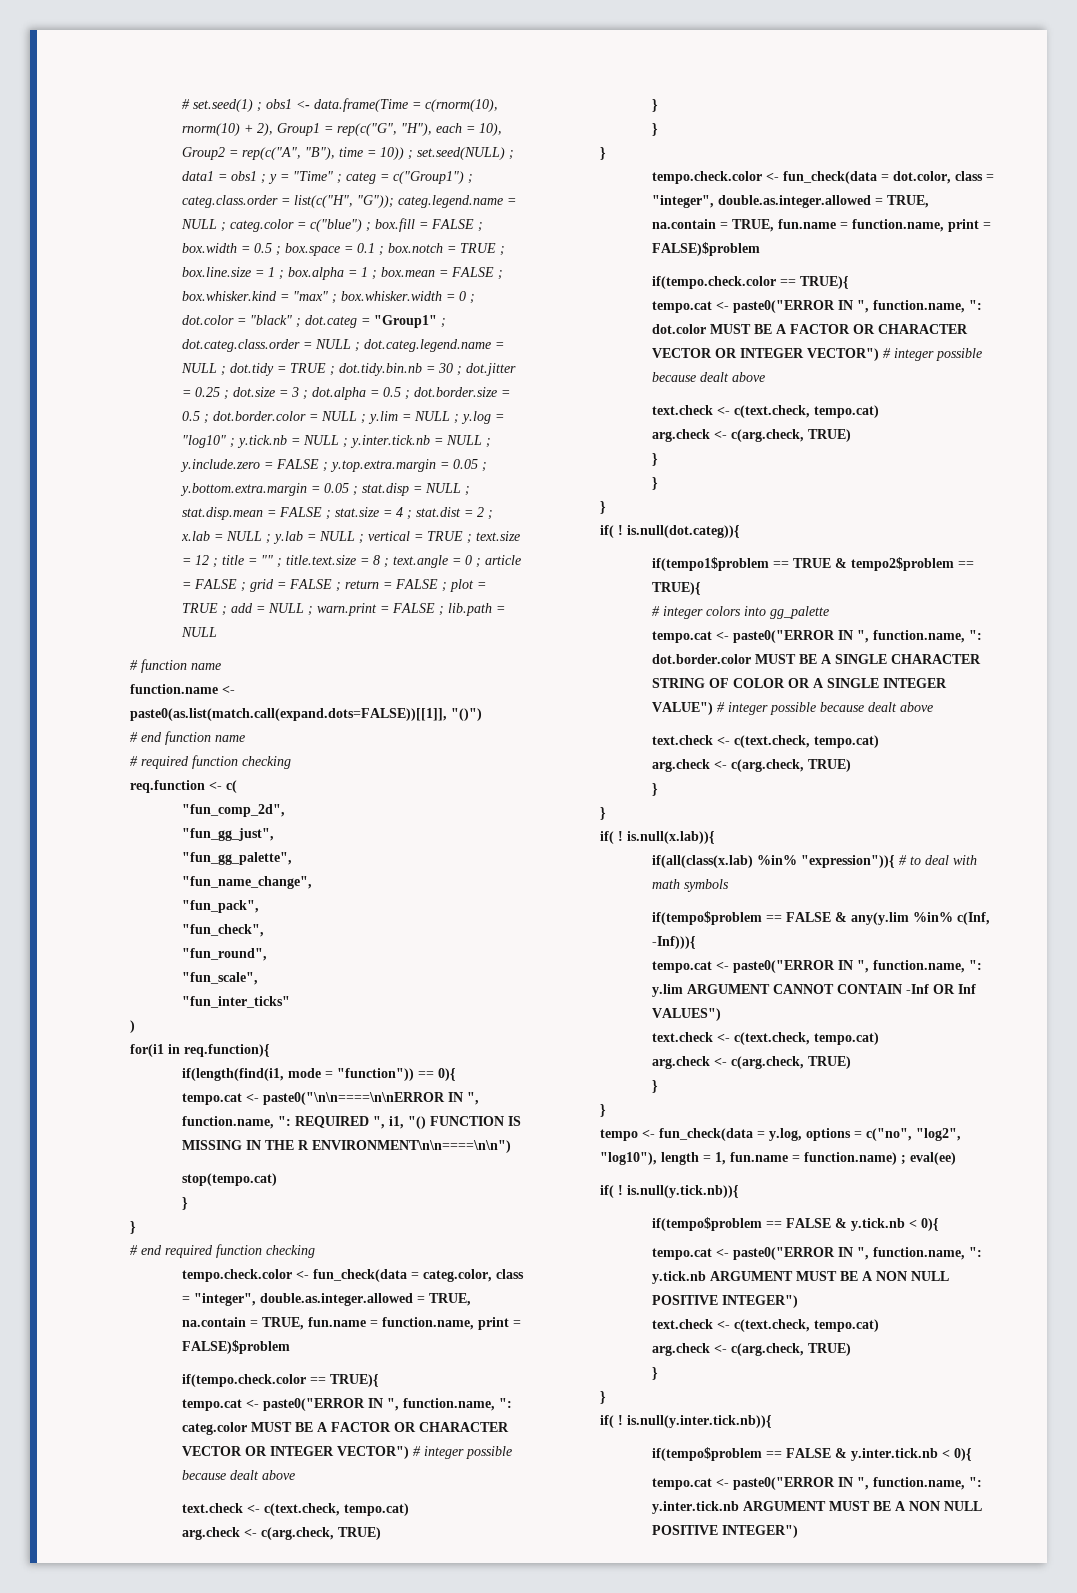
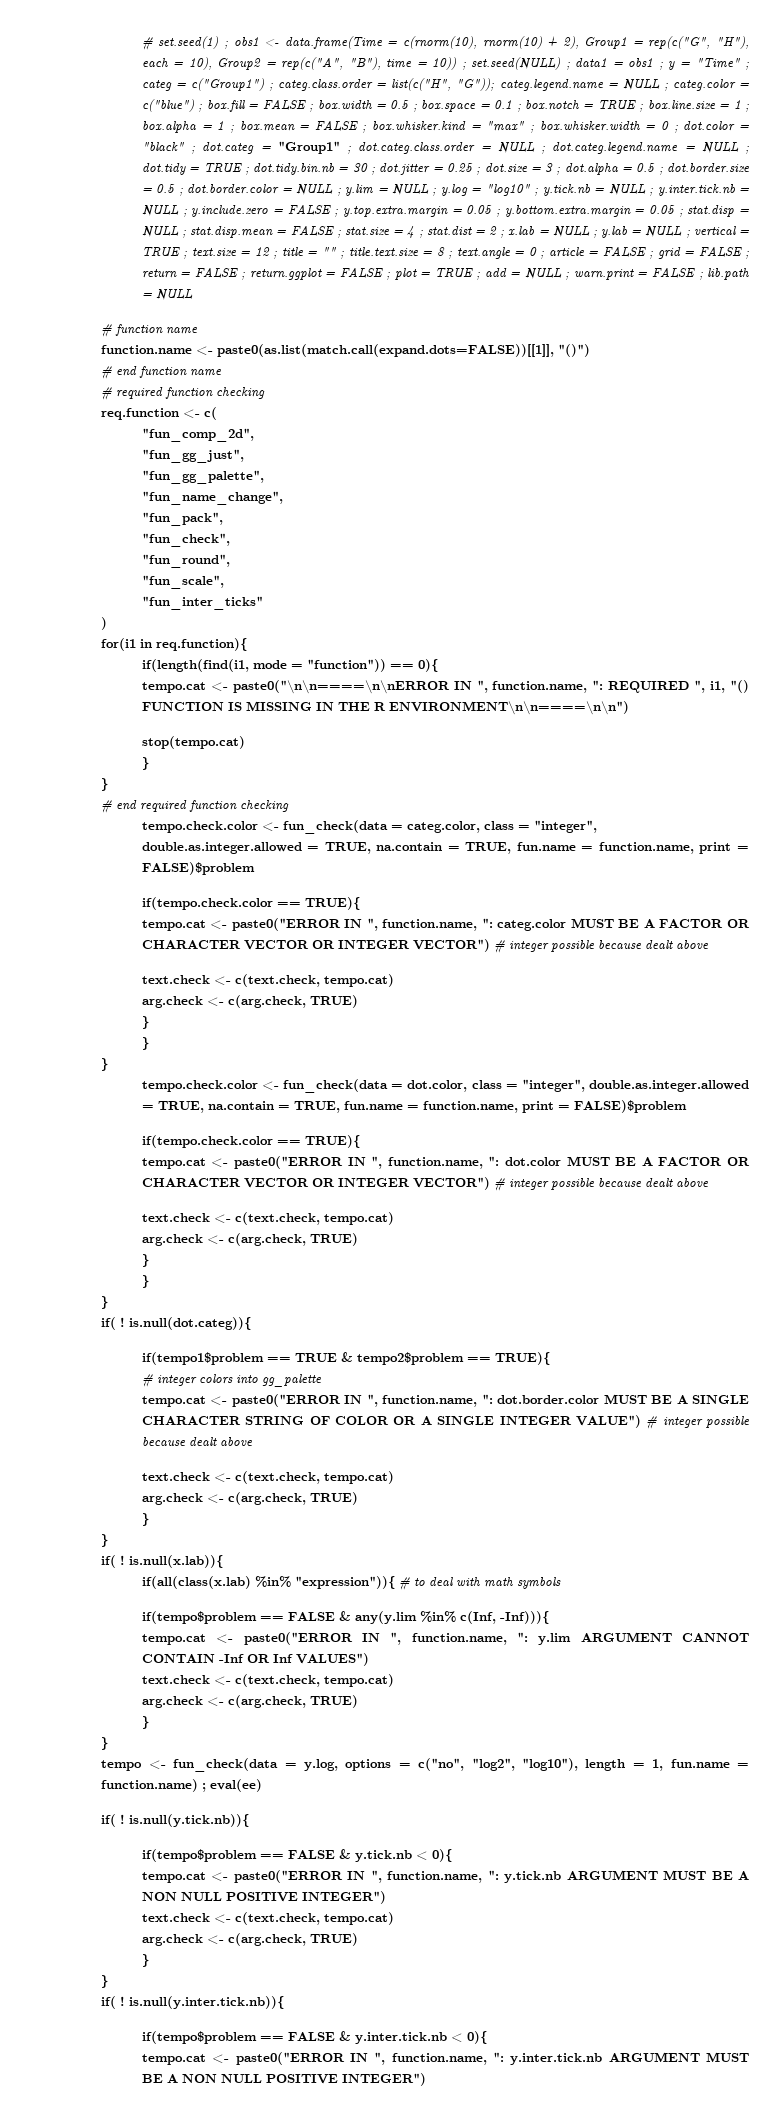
(448, 587) none -> [249,267,391,280] return.ggplot = FALSE ;

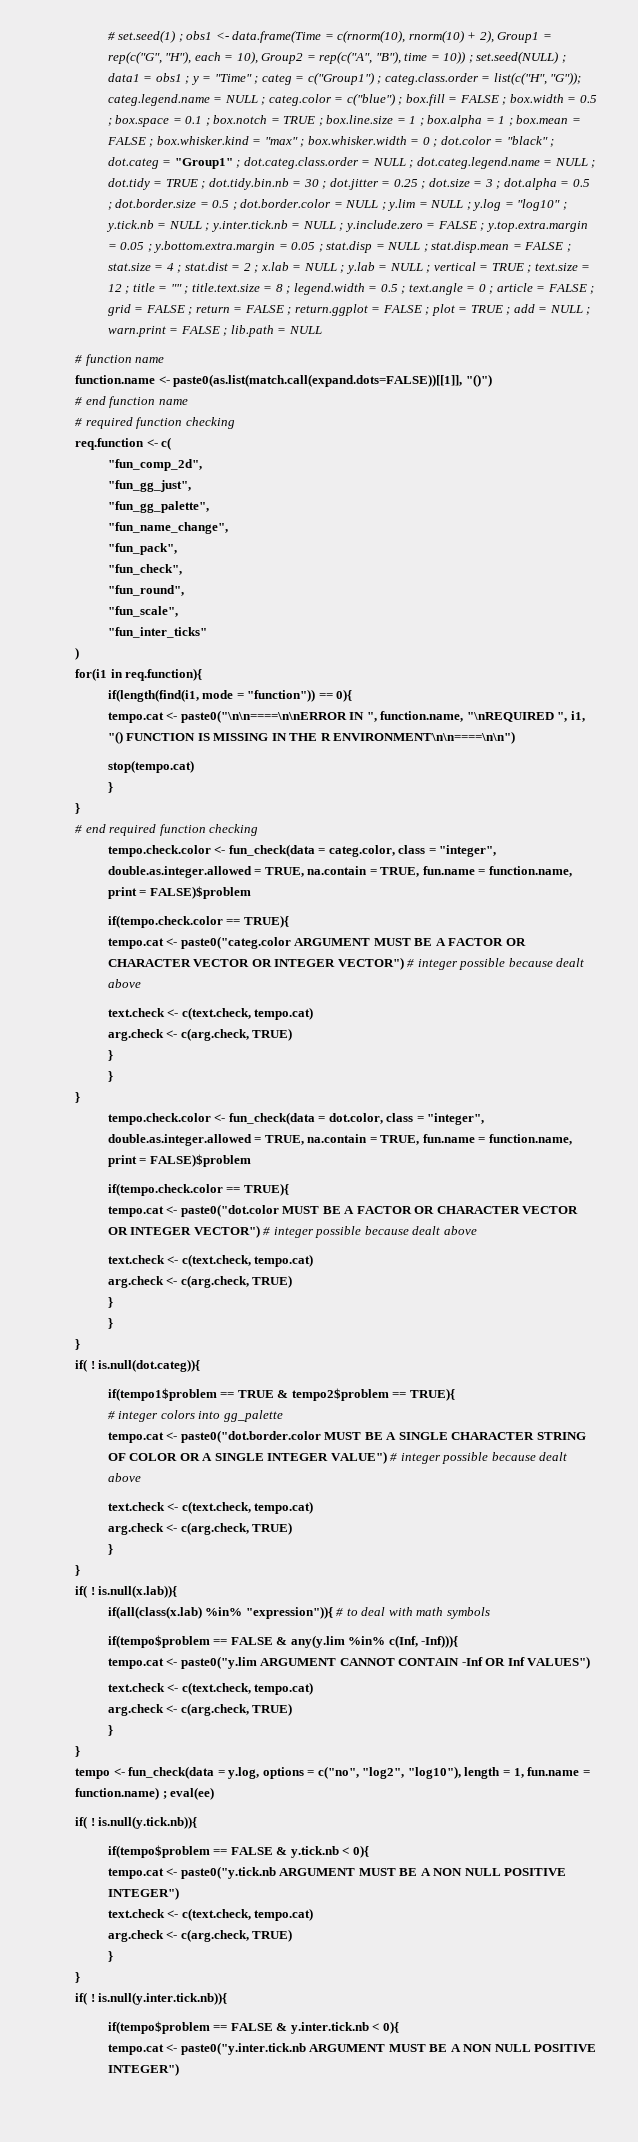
(453, 255) none -> [293,283,406,295] legend.width = 0.5 ;
[592,680,690,693] ": REQUIRED -> [466,712,554,722] "\nREQUIRED
[231,918,567,931] paste0("ERROR IN ", function.name, ": categ.color -> [180,936,371,949] paste0("categ.color ARGUMENT
[234,1156,562,1169] paste0("ERROR IN ", function.name, ": dot.color -> [180,1204,279,1217] paste0("dot.color
[231,1394,600,1407] paste0("ERROR IN ", function.name, ": dot.border.color -> [180,1430,321,1443] paste0("dot.border.color
[243,1632,572,1645] paste0("ERROR IN ", function.name, ": y.lim -> [180,1656,257,1669] paste0("y.lim
[233,1870,562,1883] paste0("ERROR IN ", function.name, ": y.tick.nb -> [180,1866,276,1879] paste0("y.tick.nb
[235,2052,603,2065] paste0("ERROR IN ", function.name, ": y.inter.tick.nb -> [180,2042,306,2055] paste0("y.inter.tick.nb

